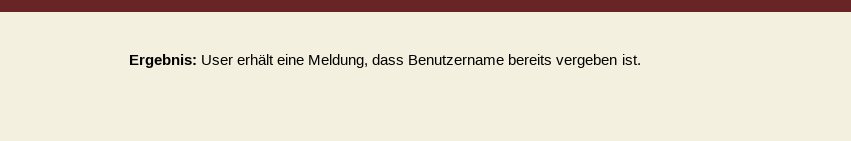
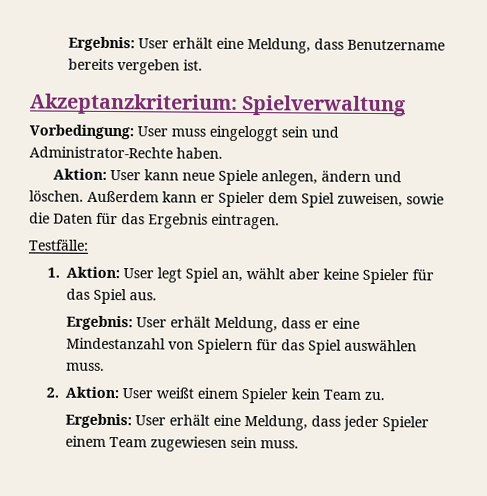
(641, 59) none -> [30,93,407,117] [29,124,339,142] [29,146,223,159] [52,168,402,186] [29,190,444,208] [29,212,280,230] [28,239,89,251] [47,266,435,285] [66,288,158,305] [66,315,361,333] [66,337,418,355] [66,362,106,371] [46,386,386,404] [65,413,430,432] [65,435,300,452] // Akzeptanzkriterium: Spielverwaltung // Vorbedingung: User muss eingeloggt sein und Administrator-Rechte haben. // Aktion: User kann neue Spiele anlegen, ändern und löschen. Außerdem kann er Spieler dem Spiel zuweisen, sowie die Daten für das Ergebnis eintragen. // Testfälle: // 1. Aktion: User legt Spiel an, wählt aber keine Spieler für das Spiel aus. // Ergebnis: User erhält Meldung, dass er eine Mindestanzahl von Spielern für das Spiel auswählen muss. // 2. Aktion: User weißt einem Spieler kein Team zu. // Ergebnis: User erhält eine Meldung, dass jeder Spieler einem Team zugewiesen sein muss.

